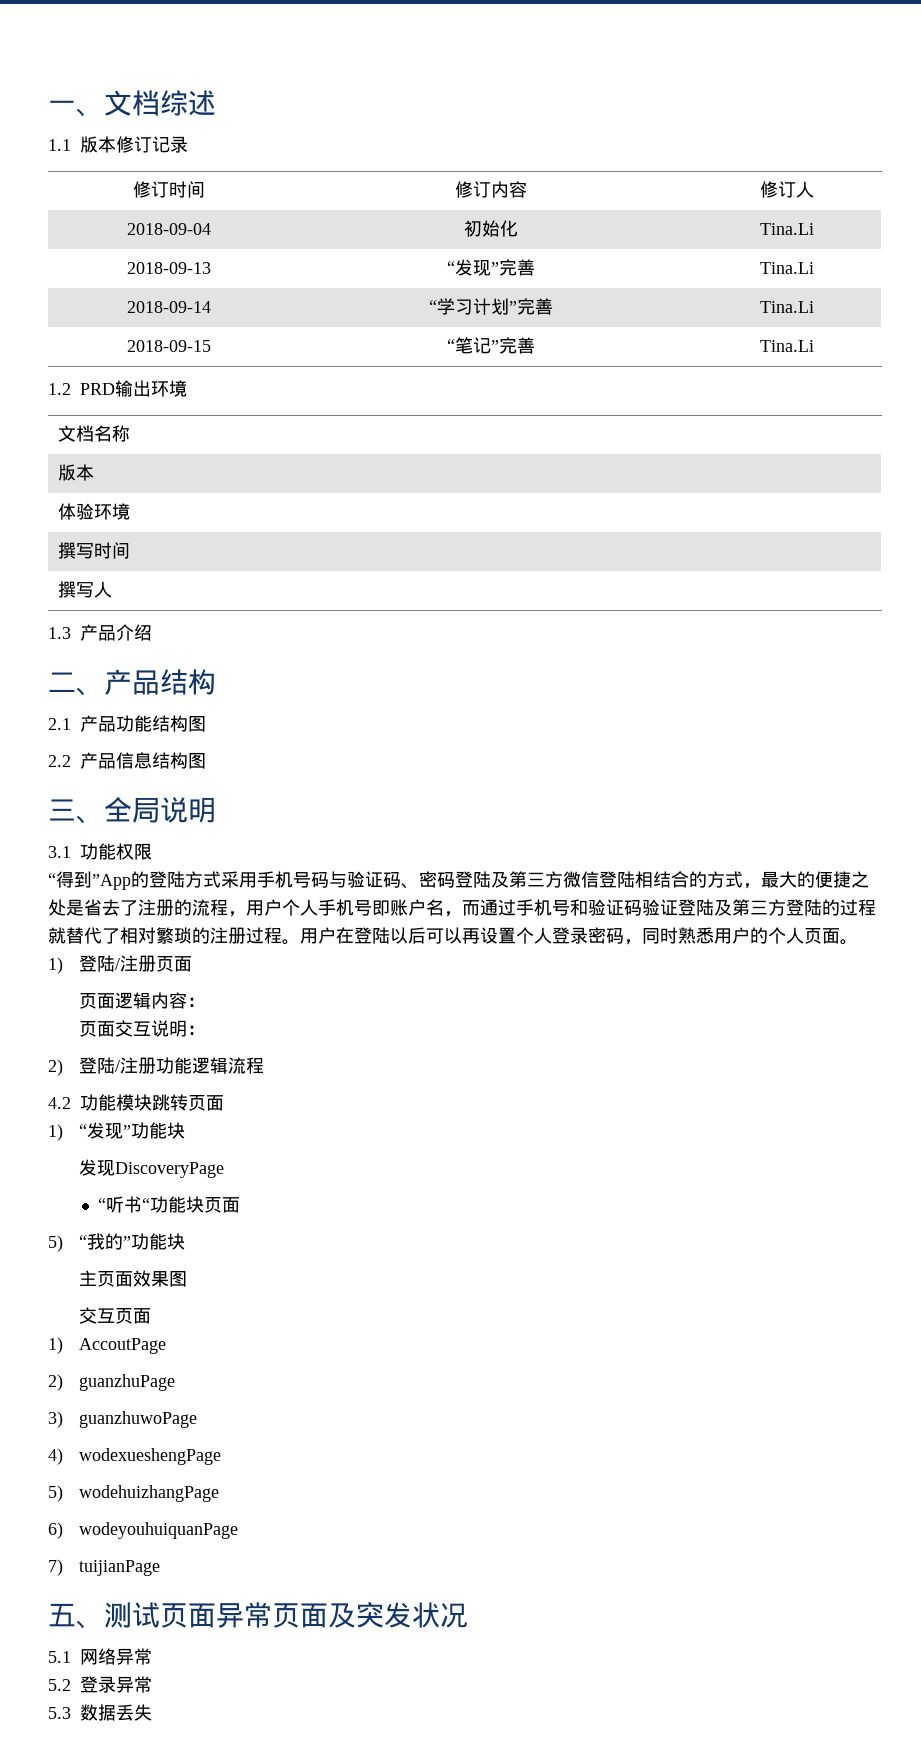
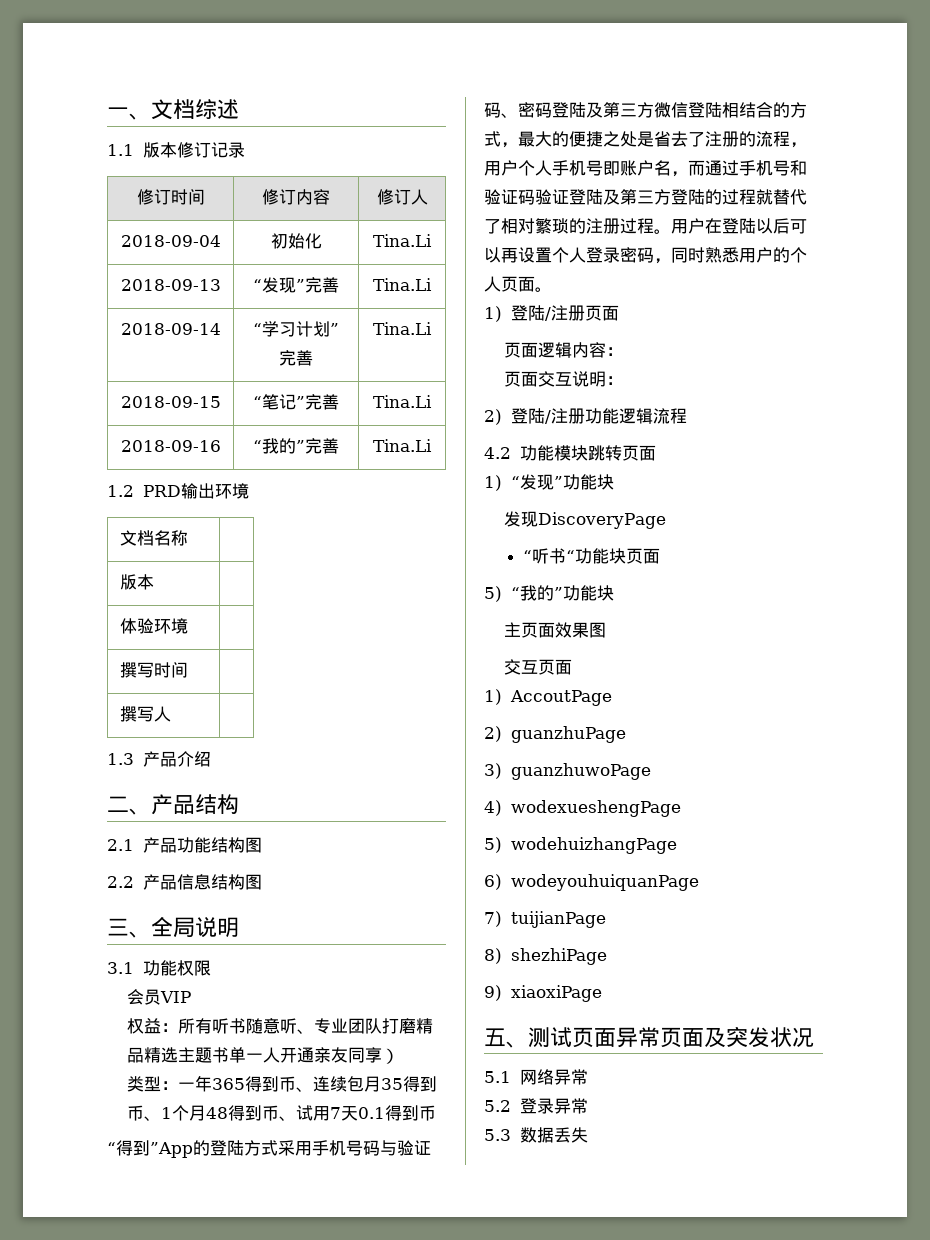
(814, 346) none -> [120,440,221,452] [253,438,339,454] [373,439,432,452] // 2018-09-16 | “我的”完善 | Tina.Li
(152, 851) none -> [127,989,192,1005] [127,1018,434,1034] [127,1047,400,1064] [127,1075,438,1092] [127,1105,437,1121] // 会员VIP // 权益：所有听书随意听、专业团队打磨精品精选主题书单一人开通亲友同享） // 类型：一年365得到币、连续包月35得到币、1个月48得到币、试用7天0.1得到币
(160, 1568) none -> [484,948,608,965] [484,985,603,1002] // 8) shezhiPage // 9) xiaoxiPage

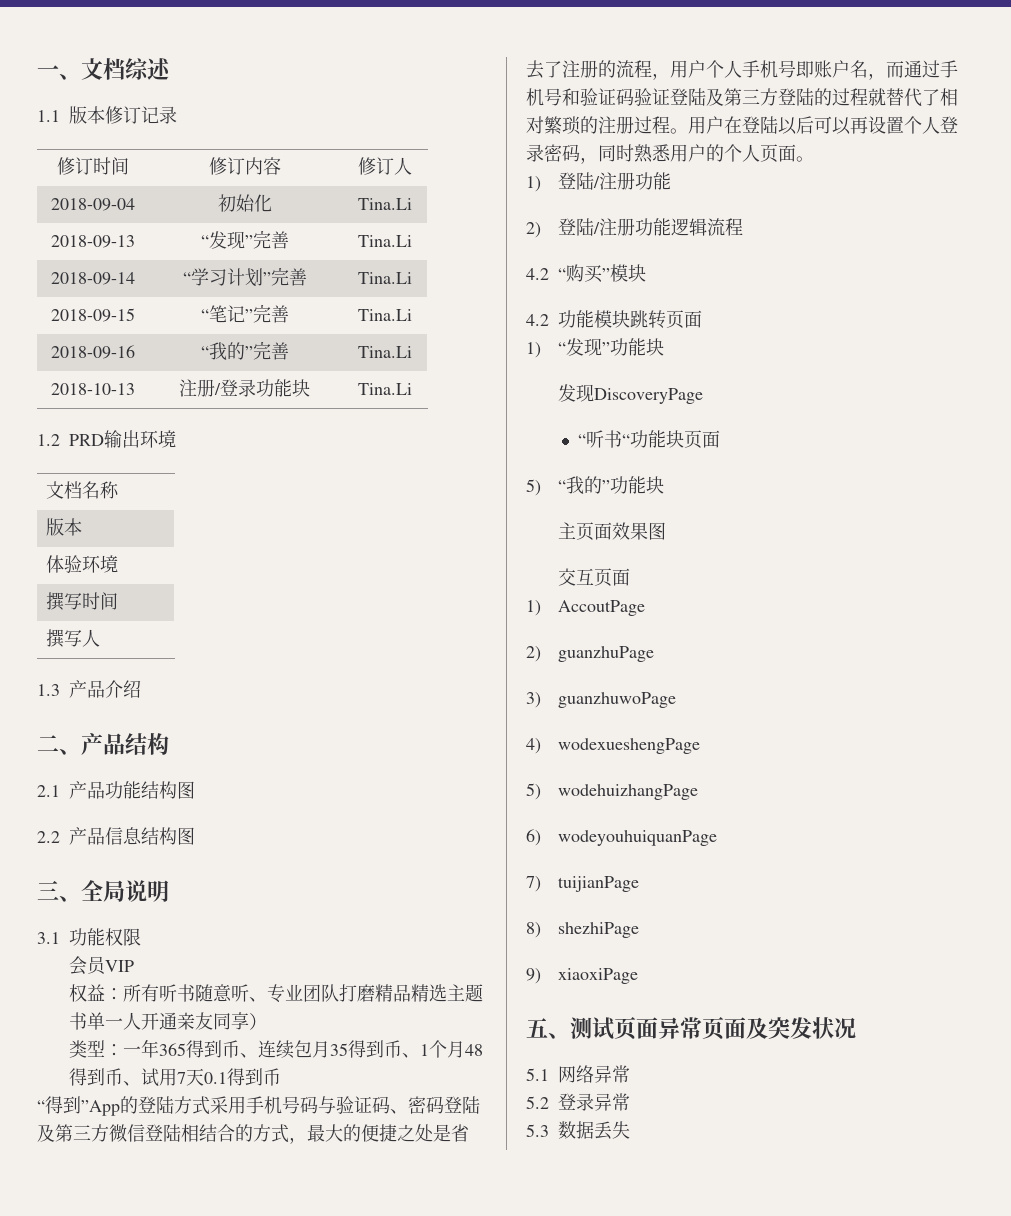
(432, 445) none -> [50,383,135,395] [179,379,310,397] [357,383,412,395] // 2018-10-13 | 注册/登录功能块 | Tina.Li
[584,305,619,321] [504,342,624,358] [504,371,624,387] 页面 // 页面逻辑内容： // 页面交互说明： -> [635,172,672,190] 功能
(687, 416) none -> [526,264,647,283] // 4.2 “购买”模块

